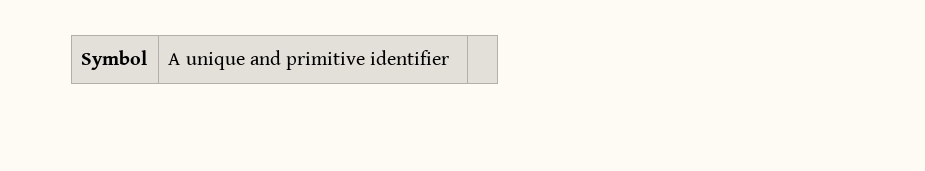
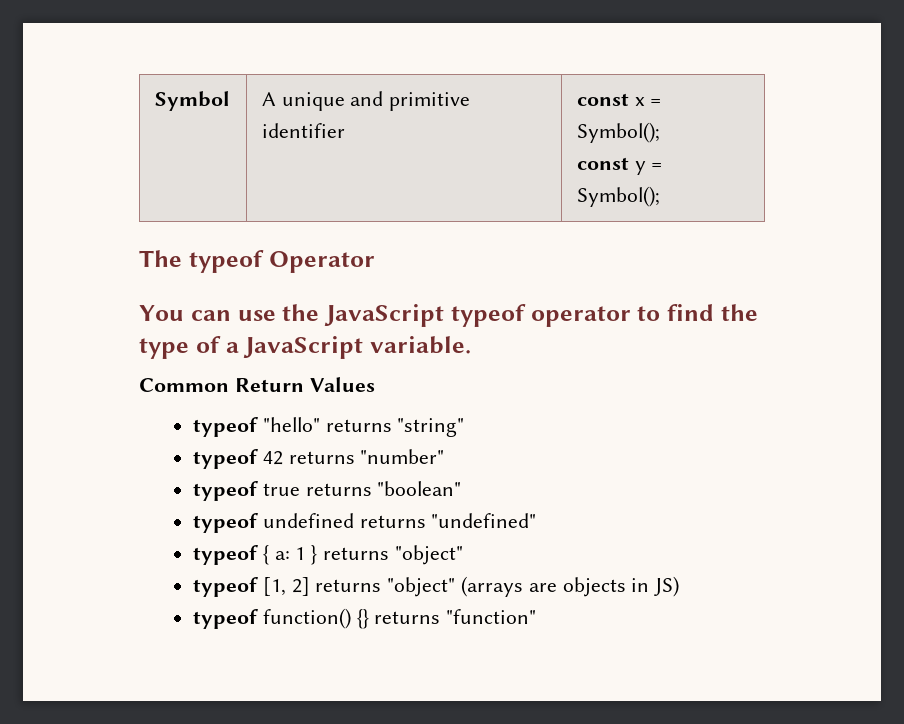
(450, 57) none -> [576,93,662,106] [576,122,660,143] [576,157,663,175] [576,186,660,207] [139,250,375,273] [139,304,758,327] [139,336,471,359] [139,377,375,392] [193,417,465,437] [193,449,445,469] [193,481,462,501] [193,513,537,533] [193,545,463,565] [193,576,680,597] [193,608,537,629] const x = Symbol(); // const y = Symbol(); // The typeof Operator // You can use the JavaScript typeof operator to find the type of a JavaScript variable. // Common Return Values // typeof "hello" returns "string" // typeof 42 returns "number" // typeof true returns "boolean" // typeof undefined returns "undefined" // typeof { a: 1 } returns "object" // typeof [1, 2] returns "object" (arrays are objects in JS) // typeof function() {} returns "function"

